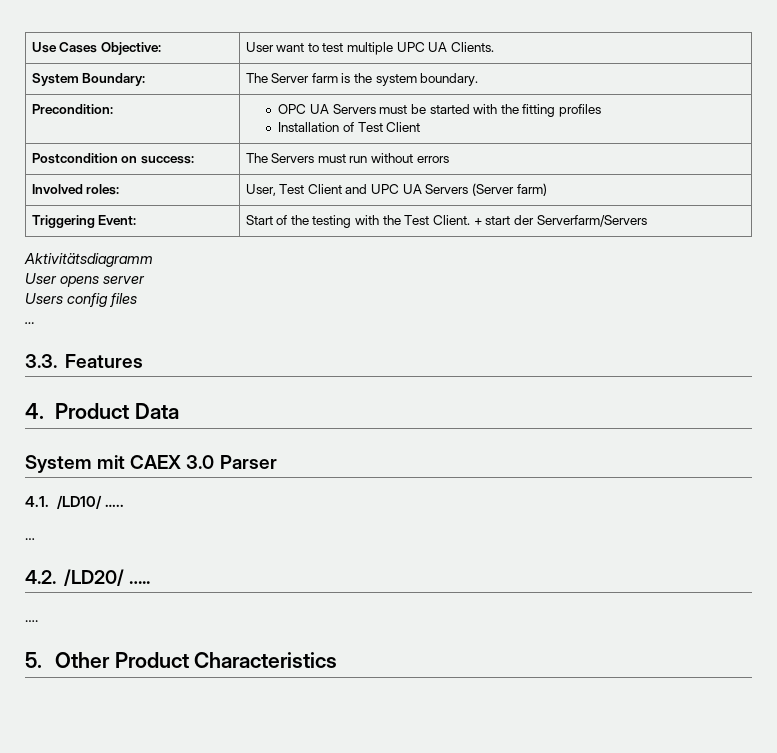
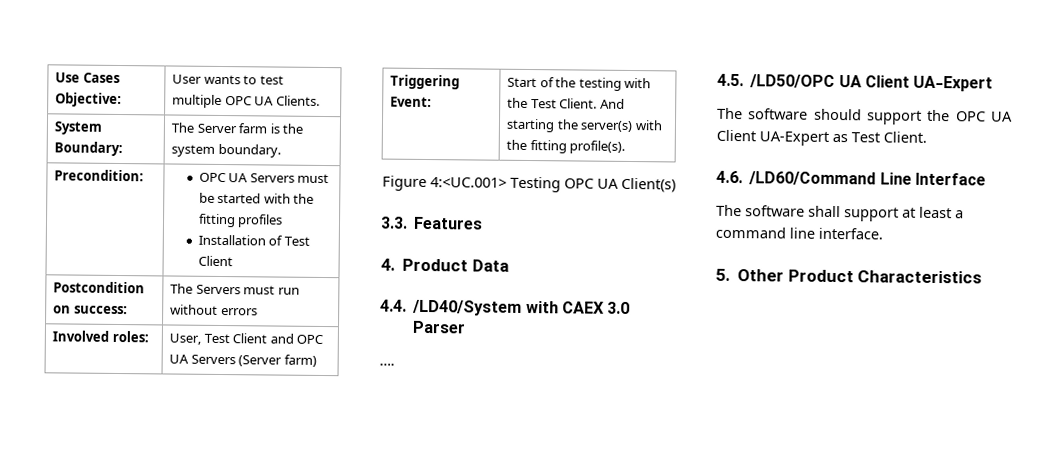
[276,43,305,52] want -> [203,74,241,85] wants
[396,42,425,52] UPC -> [224,96,252,106] OPC
[371,184,400,194] UPC -> [296,334,324,345] OPC
[473,215,647,227] [24,253,153,267] [25,273,146,287] [25,293,138,307] [25,322,35,324] + start der Serverfarm/Servers // Aktivitätsdiagramm // User opens server // Users config files // … -> [599,98,625,109] [506,118,663,133] [506,139,626,154] [381,175,676,193] And starting the server(s) with the fitting profile(s). // Figure 4:<UC.001> Testing OPC UA Client(s)
[25,455,126,473] System mit -> [380,299,559,316] 4.4. /LD40/System with
[25,495,124,509] [25,538,35,540] [25,569,150,586] [25,620,38,622] 4.1. /LD10/ ….. // … // 4.2. /LD20/ ….. // …. -> [379,363,395,366] [717,73,994,92] [717,107,1013,125] [716,129,927,146] [716,170,986,186] [716,204,964,222] [715,226,883,240] …. // 4.5. /LD50/OPC UA Client UA-Expert // The software should support the OPC UA Client UA-Expert as Test Client. // 4.6. /LD60/Command Line Interface // The software shall support at least a command line interface.

